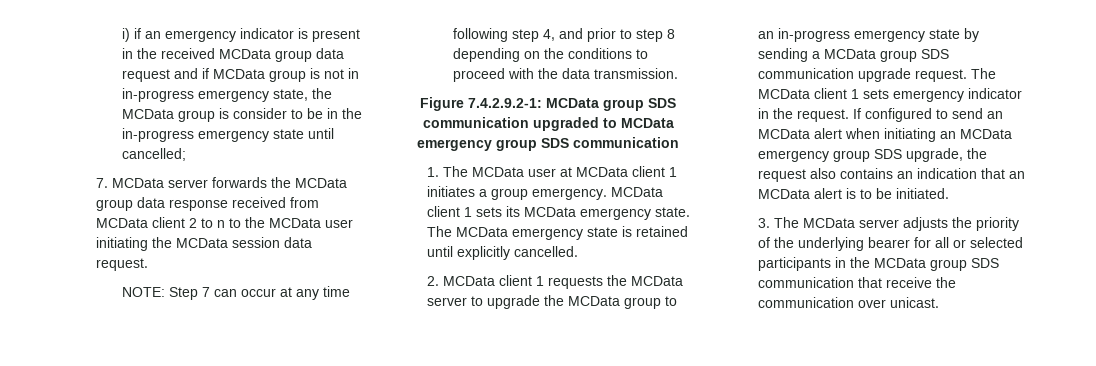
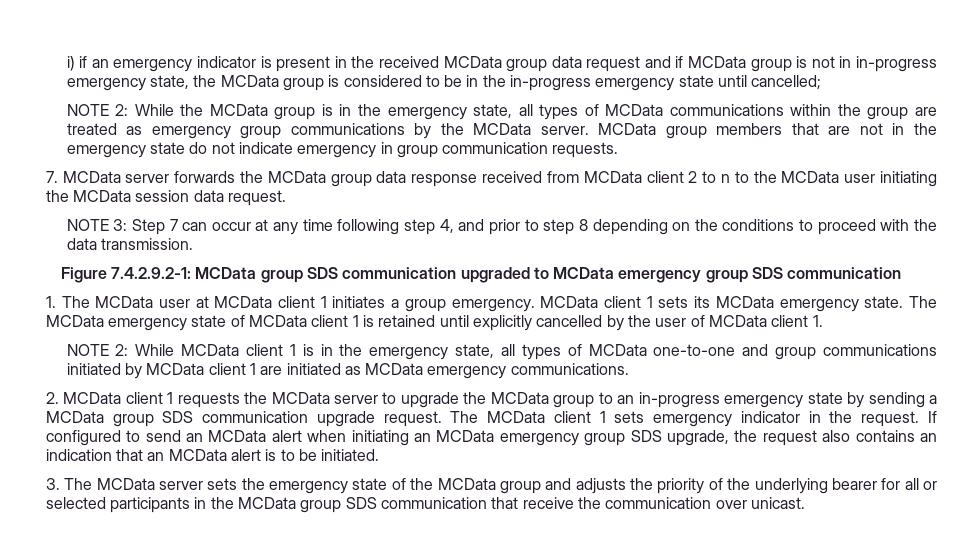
[232,108,287,119] consider -> [343,75,422,87] considered
(186, 154) none -> [66,104,937,120] [66,123,937,139] [66,142,619,158] // NOTE 2: While the MCData group is in the emergency state, all types of MCData communications within the group are treated as emergency group communications by the MCData server. MCData group members that are not in the emergency state do not indicate emergency in group communication requests.
[121,287,165,297] NOTE: -> [66,219,128,231] NOTE 3:
[621,226,688,237] [426,246,578,260] is retained until explicitly cancelled. -> [230,315,823,331] [66,344,937,360] [66,363,629,379] of MCData client 1 is retained until explicitly cancelled by the user of MCData client 1. // NOTE 2: While MCData client 1 is in the emergency state, all types of MCData one-to-one and group communications initiated by MCData client 1 are initiated as MCData emergency communications.
(899, 223) none -> [207,478,572,494] sets the emergency state of the MCData group and

